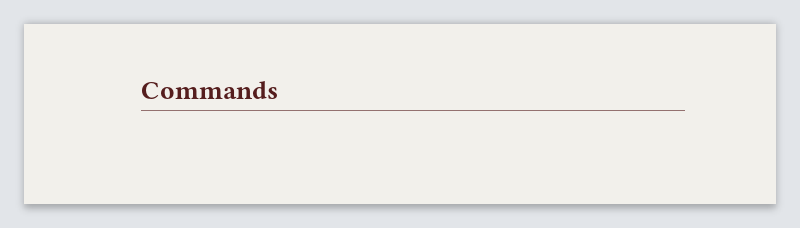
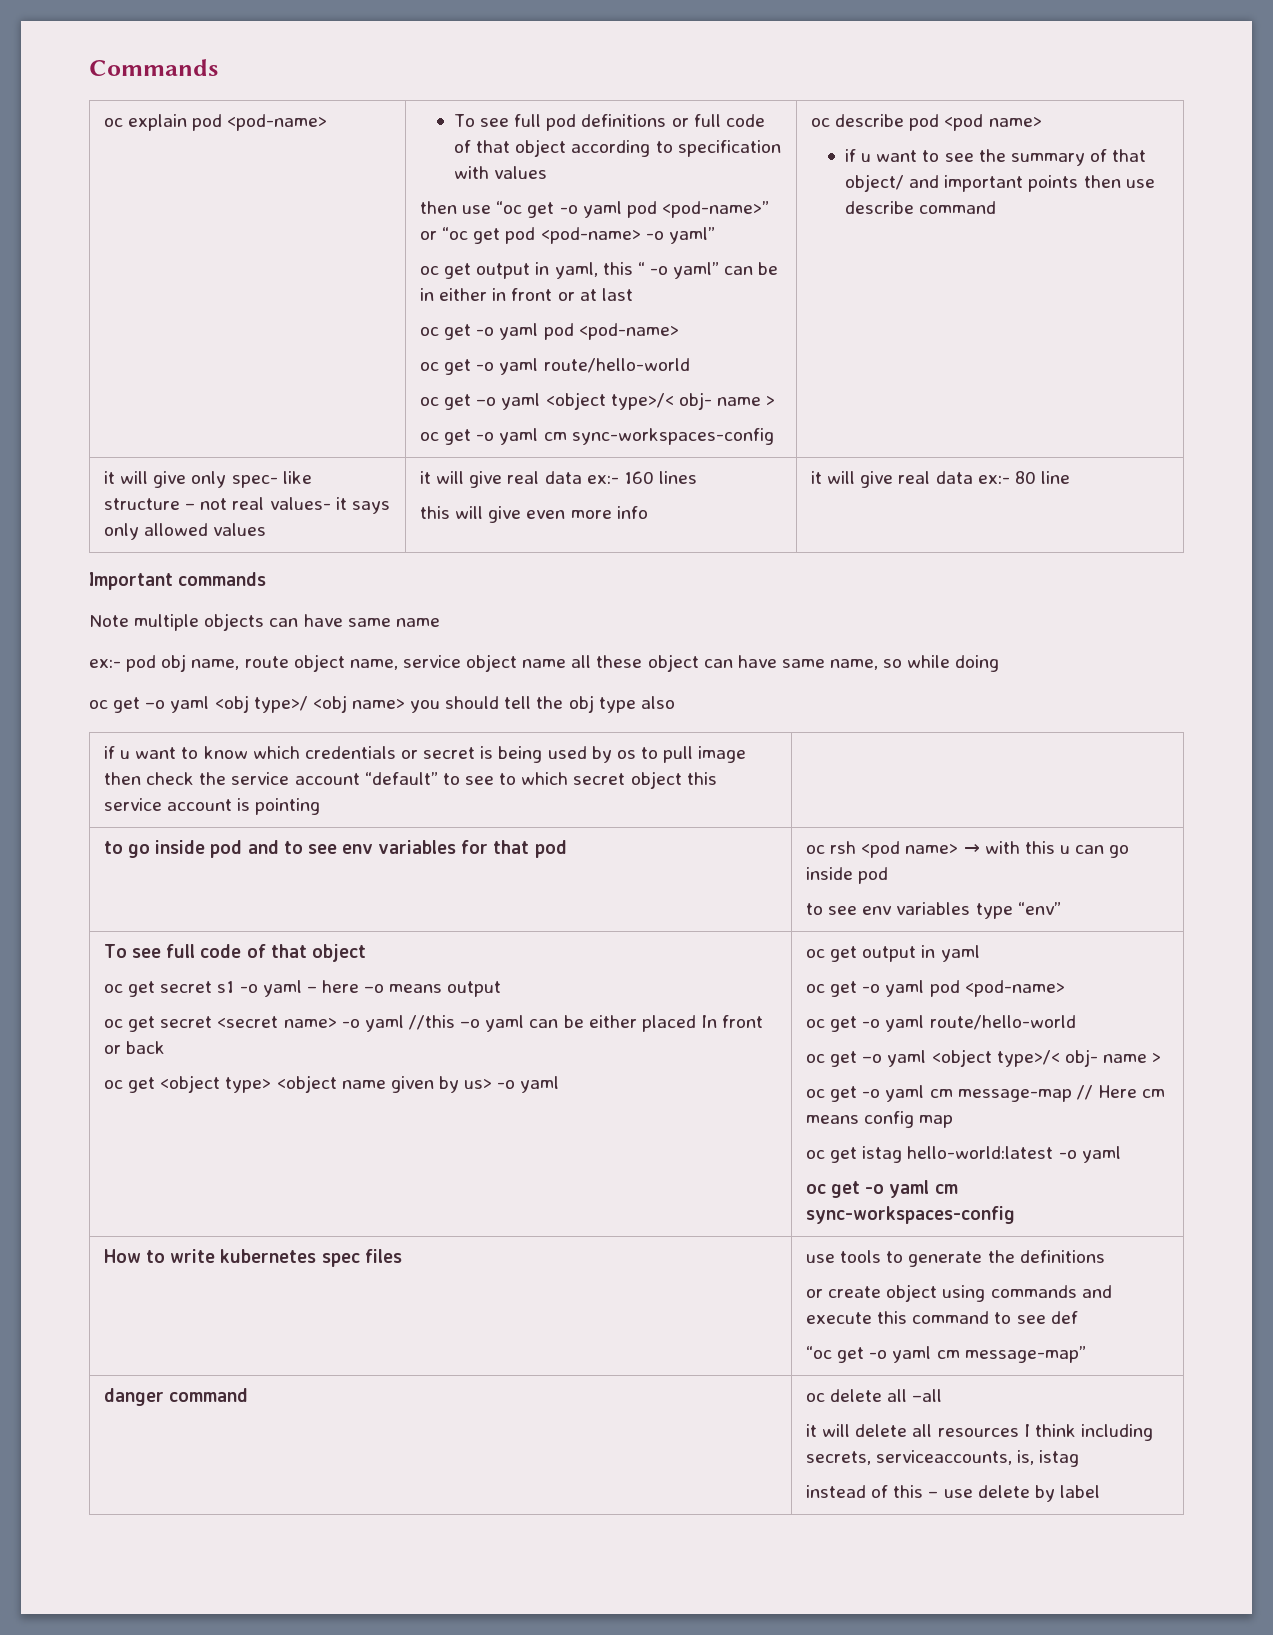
(278, 90) none -> [104,114,328,131] [453,114,765,131] [453,139,781,157] [453,166,548,179] [420,201,769,218] [420,227,715,244] [420,262,779,279] [420,288,633,301] [420,323,679,340] [420,358,690,375] [420,392,776,410] [420,428,774,445] [811,114,1042,131] [844,149,1147,166] [844,174,1155,192] [844,201,997,214] [104,471,312,488] [104,497,390,514] [104,523,267,540] [420,471,697,488] [420,506,648,523] [811,471,1070,488] [89,572,267,590] [89,613,440,631] [89,654,1000,672] [89,695,675,713] [104,746,747,763] [104,771,717,789] [104,798,321,815] [104,840,567,858] [806,841,1130,858] [806,867,889,884] [806,902,1061,919] [104,944,366,962] [104,980,502,997] [104,1015,764,1032] [104,1041,166,1054] [104,1075,560,1093] [806,945,980,962] [806,980,1065,997] [806,1015,1076,1032] [806,1049,1162,1067] [806,1085,1166,1102] [806,1111,954,1128] [806,1146,1121,1163] [806,1180,958,1198] [806,1206,1016,1224] [104,1249,402,1267] [806,1250,1105,1267] [806,1284,1112,1302] [806,1311,1078,1324] [806,1346,1086,1363] [104,1388,249,1406] [806,1389,943,1402] [806,1424,1153,1441] [806,1450,1080,1467] [806,1485,1100,1502] // oc explain pod <pod-name> | To see full pod definitions or full code of that object according to specification with values // then use “oc get -o yaml pod <pod-name>” or “oc get pod <pod-name> -o yaml” // oc get output in yaml, this “ -o yaml” can be in either in front or at last // oc get -o yaml pod <pod-name> // oc get -o yaml route/hello-world // oc get –o yaml <object type>/< obj- name > // oc get -o yaml cm sync-workspaces-config | oc describe pod <pod name> // if u want to see the summary of that object/ and important points then use describe command // it will give only spec- like structure – not real values- it says only allowed values | it will give real data ex:- 160 lines // this will give even more info | it will give real data ex:- 80 line // Important commands // Note multiple objects can have same name // ex:- pod obj name, route object name, service object name all these object can have same name, so while doing // oc get –o yaml <obj type>/ <obj name> you should tell the obj type also // if u want to know which credentials or secret is being used by os to pull image then check the service account “default” to see to which secret object this service account is pointing | // to go inside pod and to see env variables for that pod | oc rsh <pod name> → with this u can go inside pod // to see env variables type “env” // To see full code of that object // oc get secret s1 -o yaml – here –o means output // oc get secret <secret name> -o yaml //this –o yaml can be either placed In front or back // oc get <object type> <object name given by us> -o yaml | oc get output in yaml // oc get -o yaml pod <pod-name> // oc get -o yaml route/hello-world // oc get –o yaml <object type>/< obj- name > // oc get -o yaml cm message-map // Here cm means config map // oc get istag hello-world:latest -o yaml // oc get -o yaml cm sync-workspaces-config // How to write kubernetes spec files | use tools to generate the definitions // or create object using commands and execute this command to see def // “oc get -o yaml cm message-map” // danger command | oc delete all –all // it will delete all resources I think including secrets, serviceaccounts, is, istag // instead of this – use delete by label

